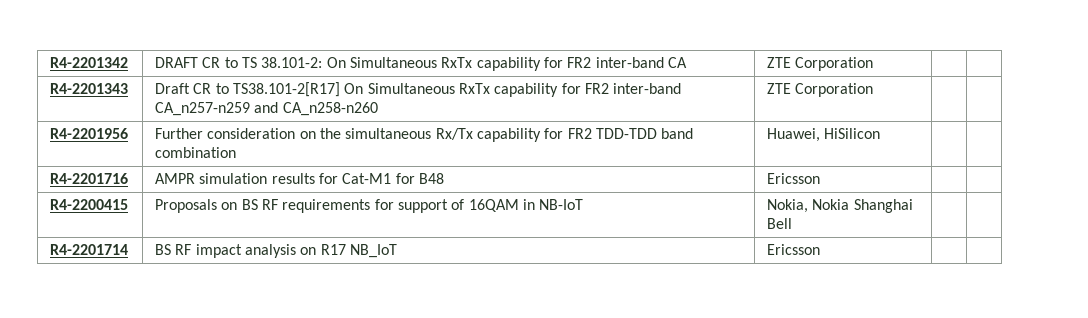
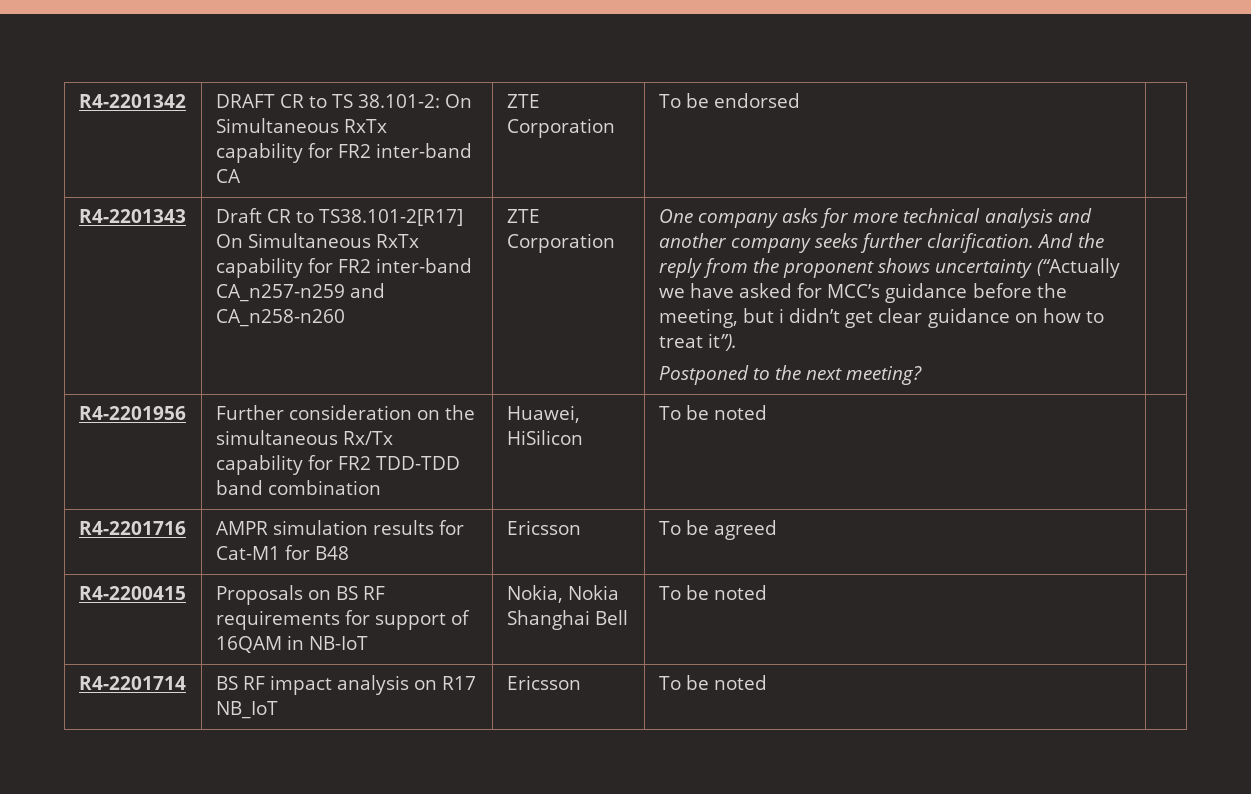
(874, 64) none -> [658,93,801,108] To be endorsed
(874, 90) none -> [658,208,1092,228] [658,233,1104,253] [658,258,1120,278] [658,283,1067,303] [658,308,1104,328] [658,333,737,351] [658,365,923,385] One company asks for more technical analysis and another company seeks further clarification. And the reply from the proponent shows uncertainty (“Actually we have asked for MCC’s guidance before the meeting, but i didn’t get clear guidance on how to treat it”). // Postponed to the next meeting?
(881, 133) none -> [658,405,768,420] To be noted
(821, 178) none -> [658,520,778,540] To be agreed
(793, 223) none -> [658,585,768,600] To be noted
(821, 249) none -> [658,675,768,690] To be noted

